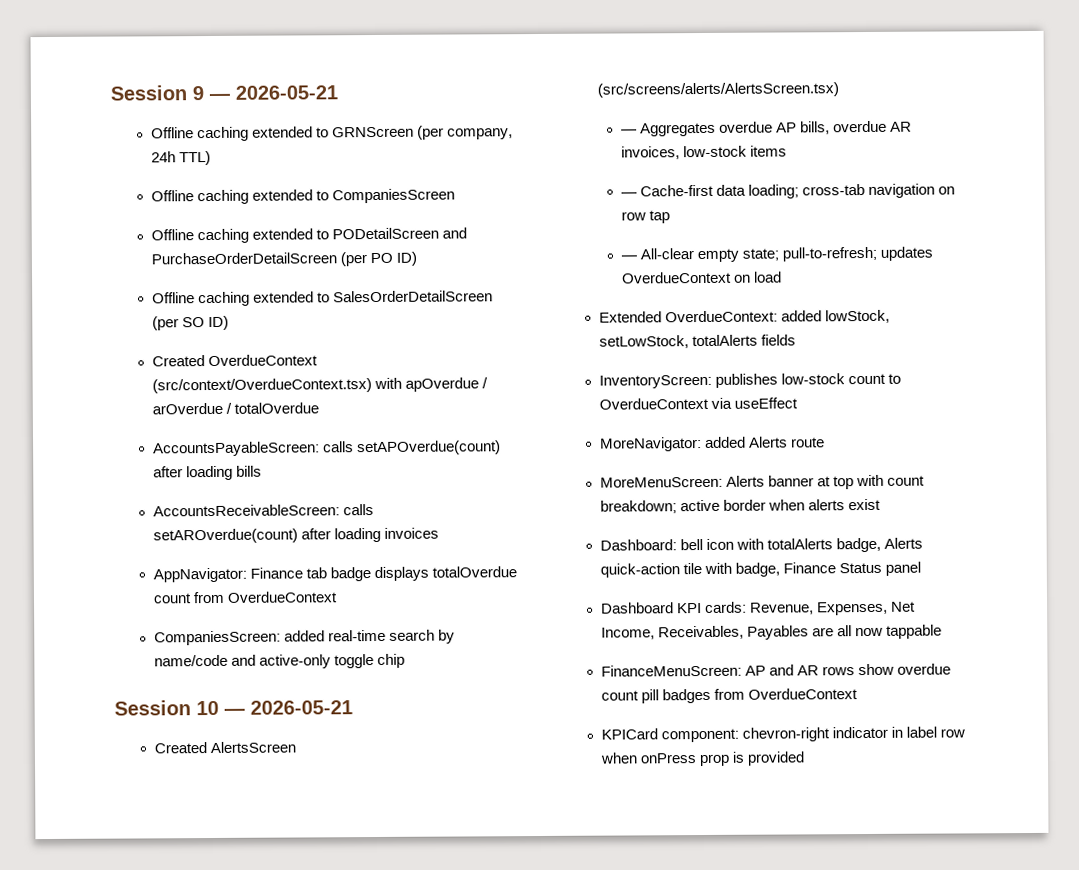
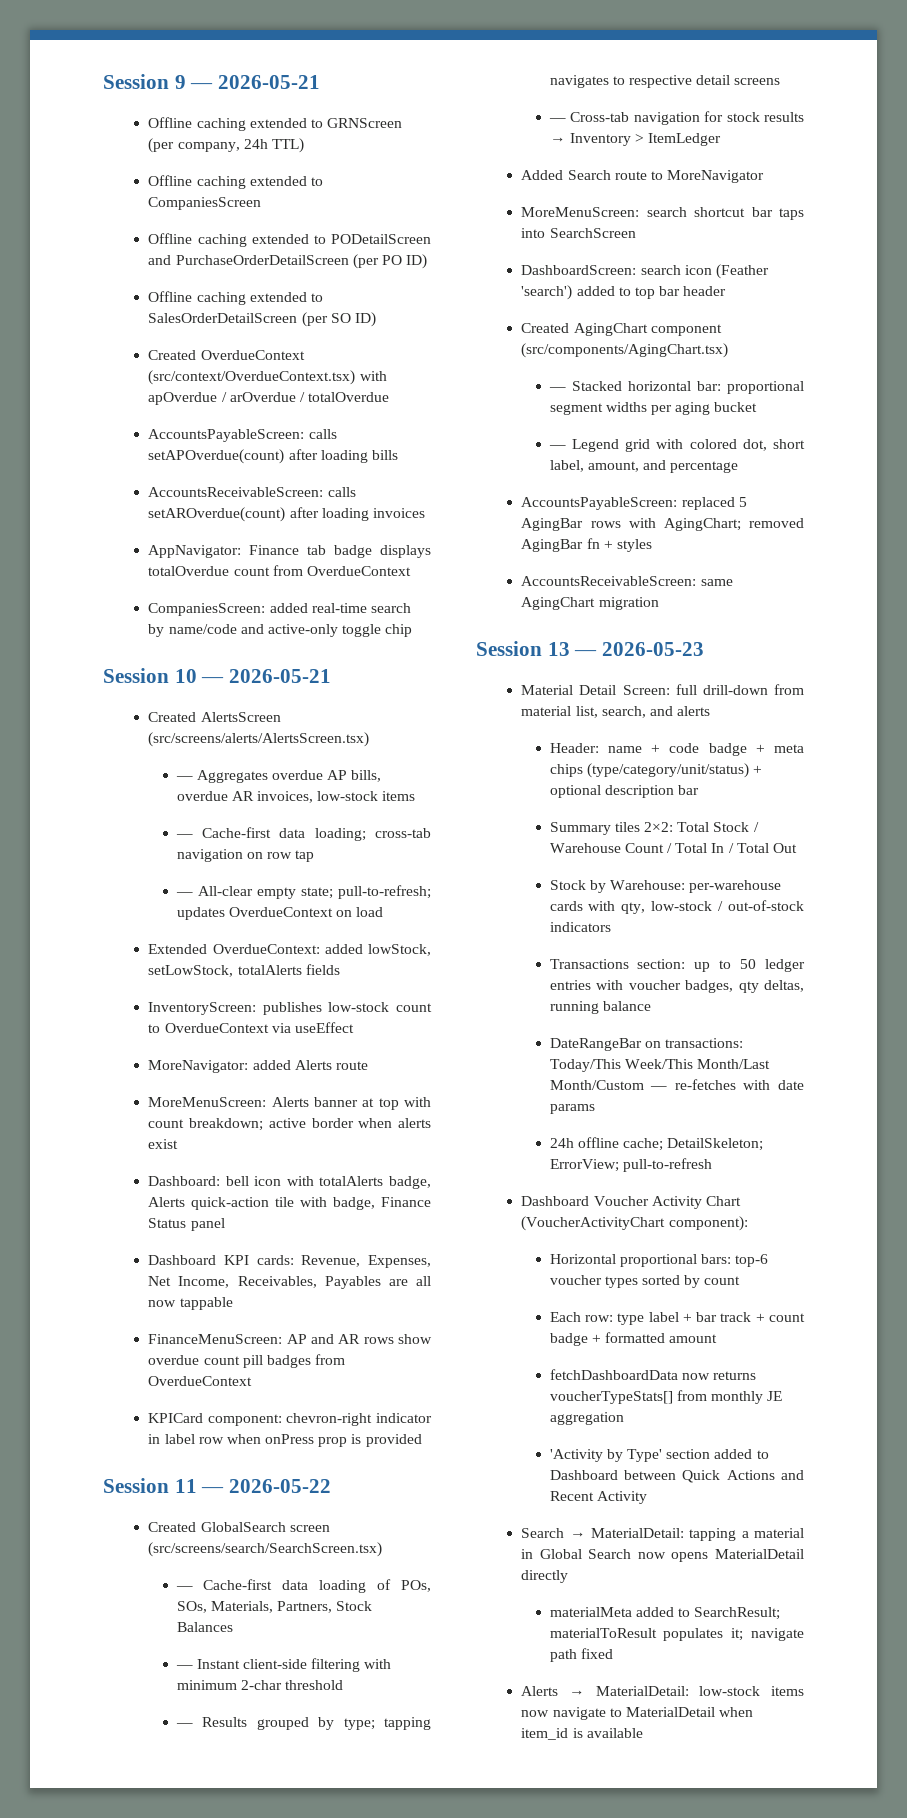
(805, 758) none -> [103,1478,332,1493] [148,1522,330,1532] [148,1542,383,1557] [175,1579,431,1593] [176,1601,373,1613] [176,1622,233,1632] [175,1658,392,1672] [176,1680,343,1690] [175,1717,431,1730] [549,75,781,88] [548,111,804,125] [549,133,722,146] [521,170,765,183] [521,207,804,220] [521,228,636,238] [521,264,769,279] [521,285,727,300] [521,323,722,336] [521,343,729,358] [548,381,804,394] [549,402,758,415] [548,439,805,452] [549,460,739,473] [521,497,747,510] [521,518,804,531] [521,538,652,552] [521,576,733,586] [521,597,659,610] [476,641,705,656] [521,684,804,695] [521,706,711,718] [549,743,804,756] [549,763,762,778] [549,785,699,798] [549,822,759,835] [549,843,797,853] [549,880,782,893] [549,900,804,914] [549,922,611,932] [549,959,805,972] [549,980,804,993] [549,1001,651,1014] [549,1038,743,1051] [549,1059,770,1072] [549,1079,804,1090] [549,1104,595,1114] [549,1137,764,1151] [549,1158,712,1172] [521,1196,741,1209] [521,1216,748,1231] [549,1254,769,1267] [549,1275,741,1288] [549,1312,805,1325] [549,1332,718,1346] [549,1369,756,1380] [549,1390,783,1404] [549,1412,624,1425] [549,1449,769,1462] [549,1470,804,1483] [549,1491,647,1504] [521,1528,804,1541] [521,1549,804,1562] [521,1570,569,1583] [549,1607,781,1620] [549,1628,804,1641] [549,1648,613,1662] [521,1686,804,1696] [521,1707,754,1720] [521,1728,643,1740] // Session 11 — 2026-05-22 // Created GlobalSearch screen (src/screens/search/SearchScreen.tsx) // — Cache-first data loading of POs, SOs, Materials, Partners, Stock Balances // — Instant client-side filtering with minimum 2-char threshold // — Results grouped by type; tapping navigates to respective detail screens // — Cross-tab navigation for stock results → Inventory > ItemLedger // Added Search route to MoreNavigator // MoreMenuScreen: search shortcut bar taps into SearchScreen // DashboardScreen: search icon (Feather 'search') added to top bar header // Created AgingChart component (src/components/AgingChart.tsx) // — Stacked horizontal bar: proportional segment widths per aging bucket // — Legend grid with colored dot, short label, amount, and percentage // AccountsPayableScreen: replaced 5 AgingBar rows with AgingChart; removed AgingBar fn + styles // AccountsReceivableScreen: same AgingChart migration // Session 13 — 2026-05-23 // Material Detail Screen: full drill-down from material list, search, and alerts // Header: name + code badge + meta chips (type/category/unit/status) + optional description bar // Summary tiles 2×2: Total Stock / Warehouse Count / Total In / Total Out // Stock by Warehouse: per-warehouse cards with qty, low-stock / out-of-stock indicators // Transactions section: up to 50 ledger entries with voucher badges, qty deltas, running balance // DateRangeBar on transactions: Today/This Week/This Month/Last Month/Custom — re-fetches with date params // 24h offline cache; DetailSkeleton; ErrorView; pull-to-refresh // Dashboard Voucher Activity Chart (VoucherActivityChart component): // Horizontal proportional bars: top-6 voucher types sorted by count // Each row: type label + bar track + count badge + formatted amount // fetchDashboardData now returns voucherTypeStats[] from monthly JE aggregation // 'Activity by Type' section added to Dashboard between Quick Actions and Recent Activity // Search → MaterialDetail: tapping a material in Global Search now opens MaterialDetail directly // materialMeta added to SearchResult; materialToResult populates it; navigate path fixed // Alerts → MaterialDetail: low-stock items now navigate to MaterialDetail when item_id is available

